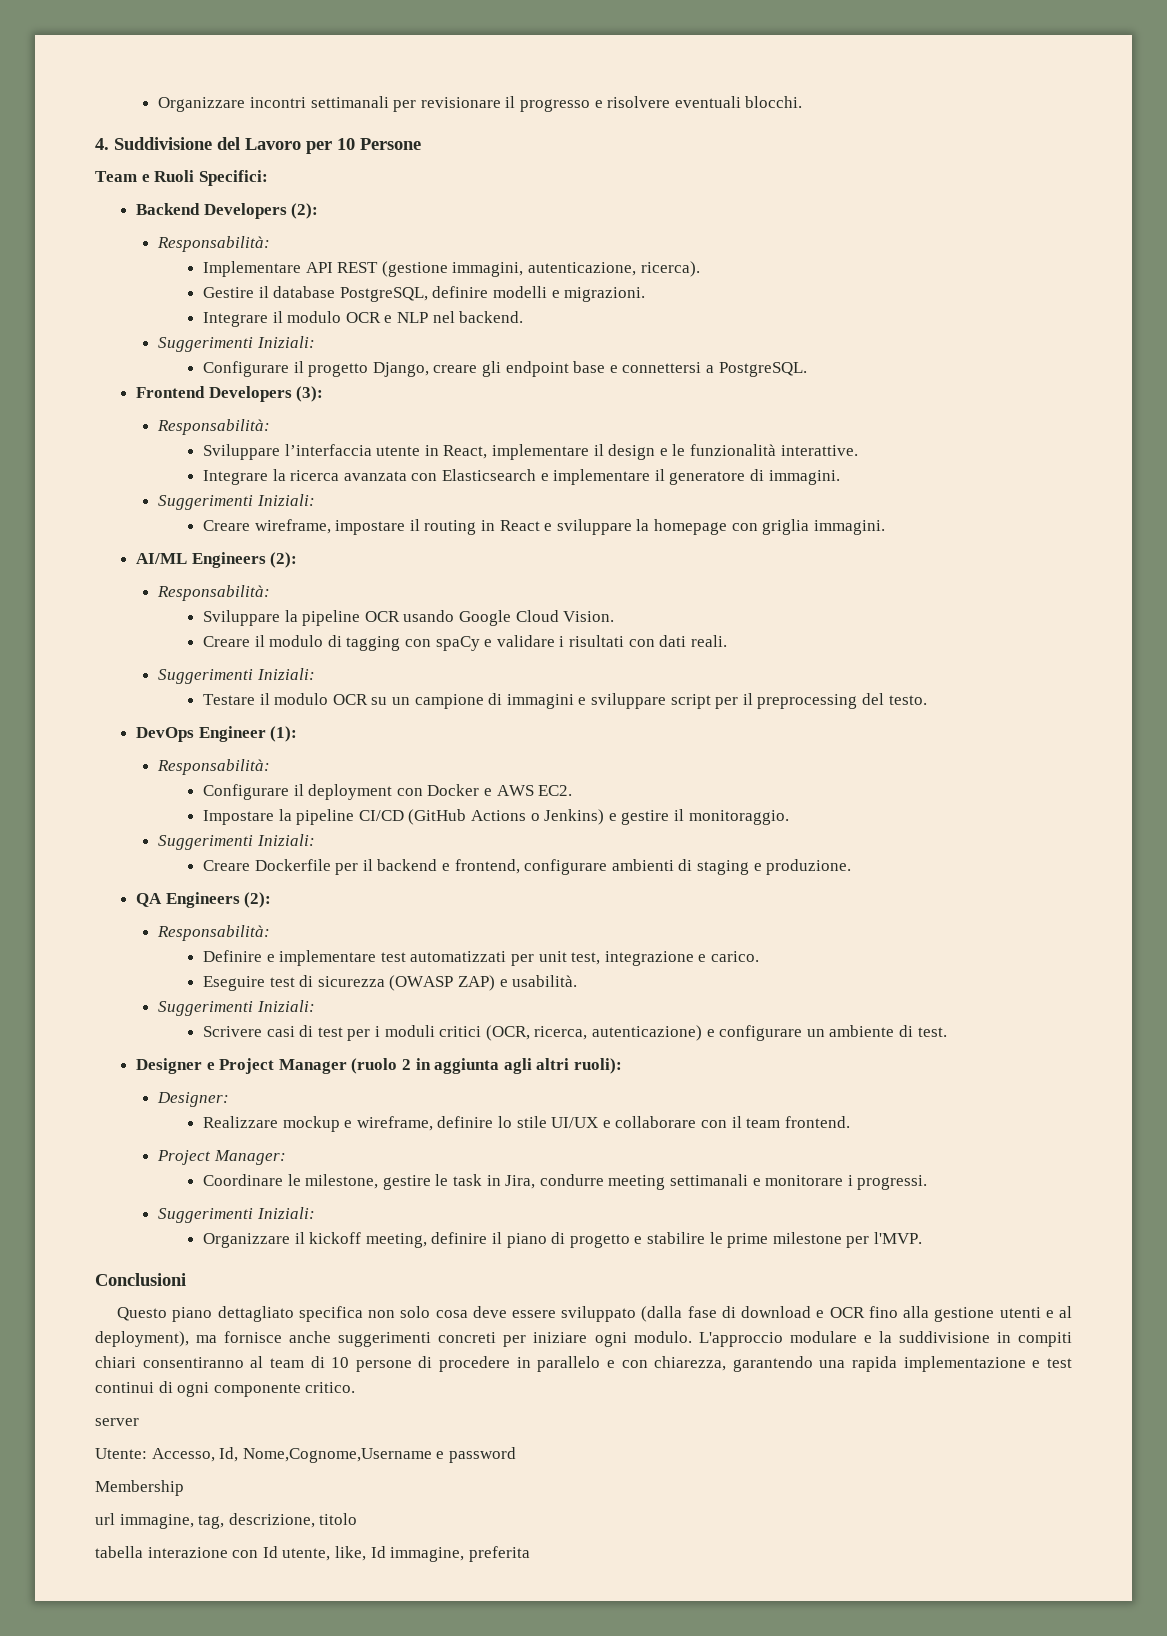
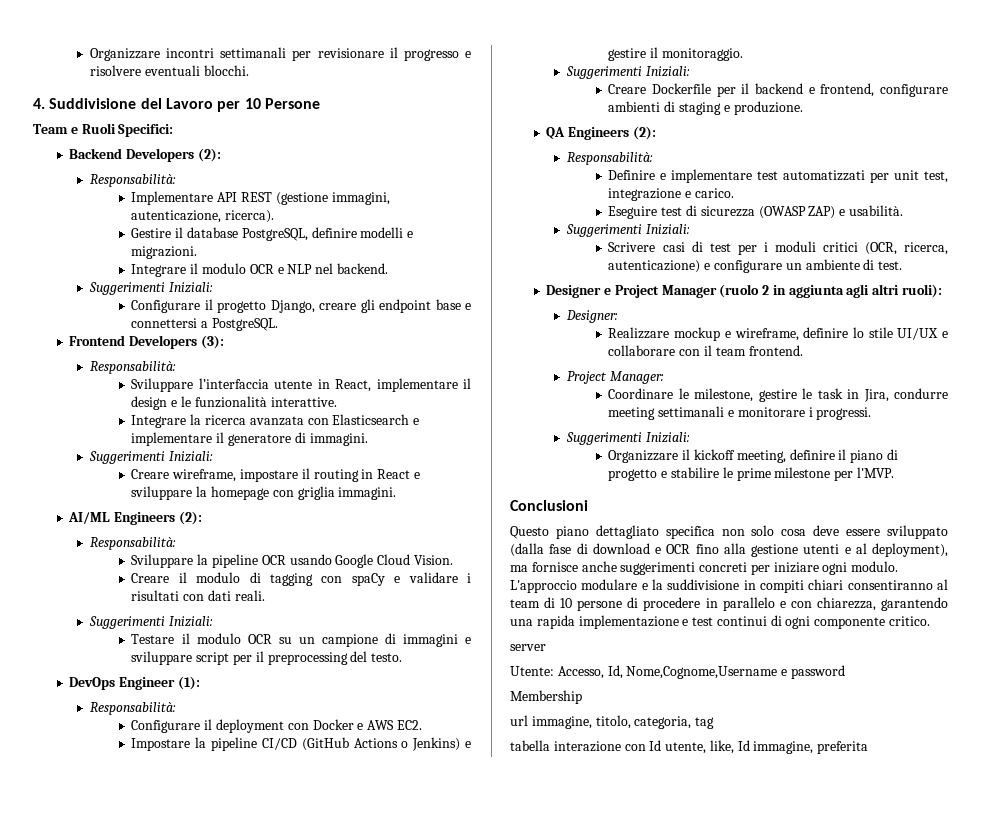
[198,1513,358,1529] tag, descrizione, titolo -> [595,715,715,729] titolo, categoria, tag

